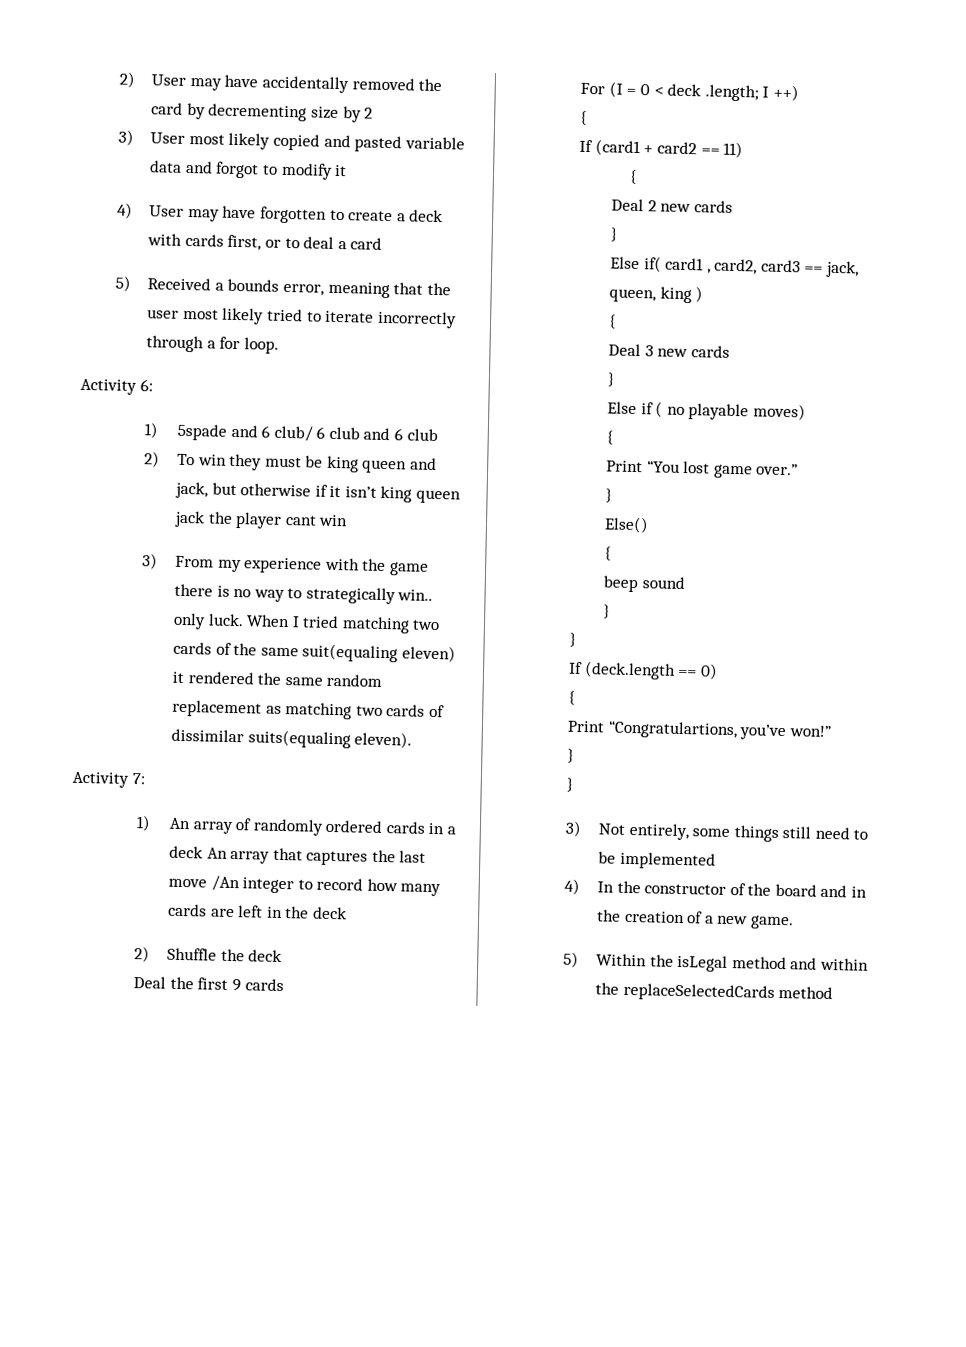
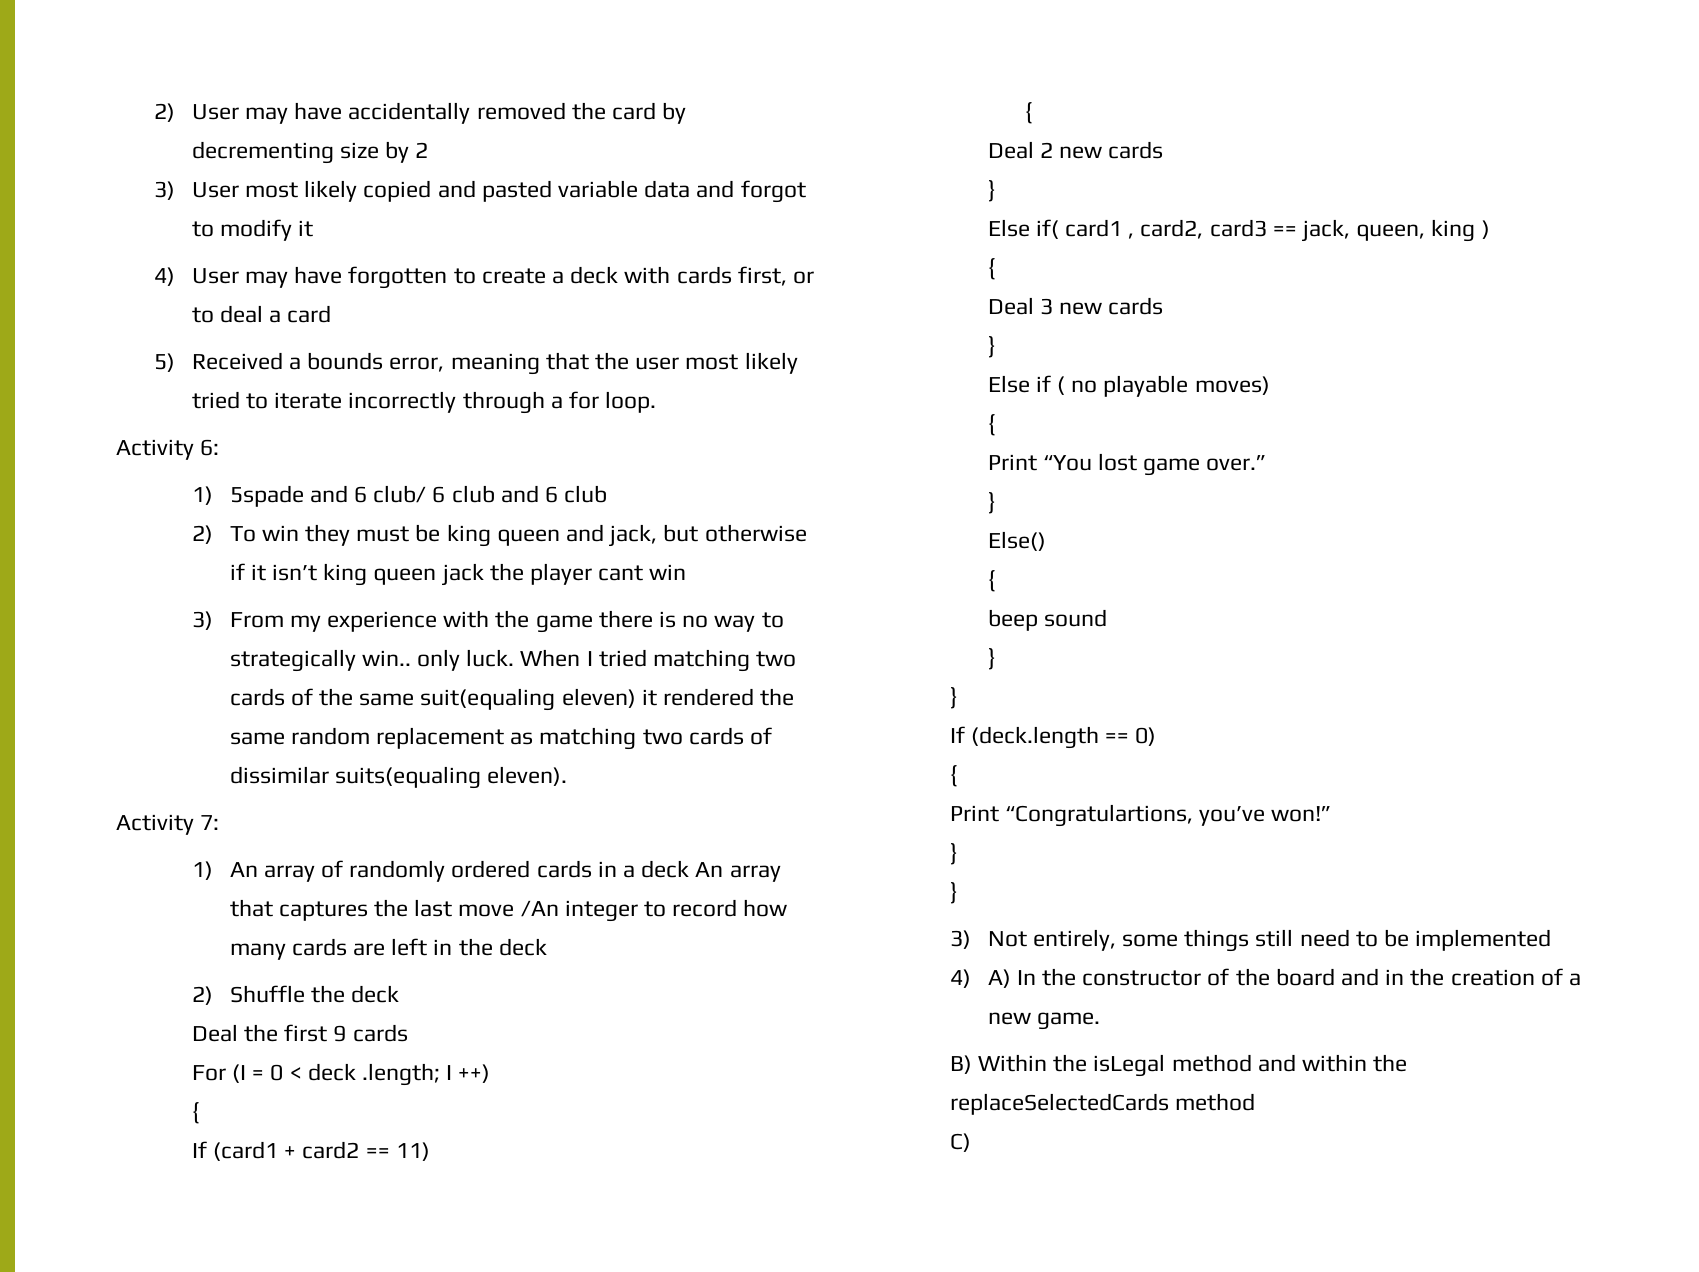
(581, 887) none -> [987,969,1011,988] A)
[563,951,580,968] 5) -> [949,1055,972,1074] B)
(834, 992) none -> [949,1133,971,1152] // C)

